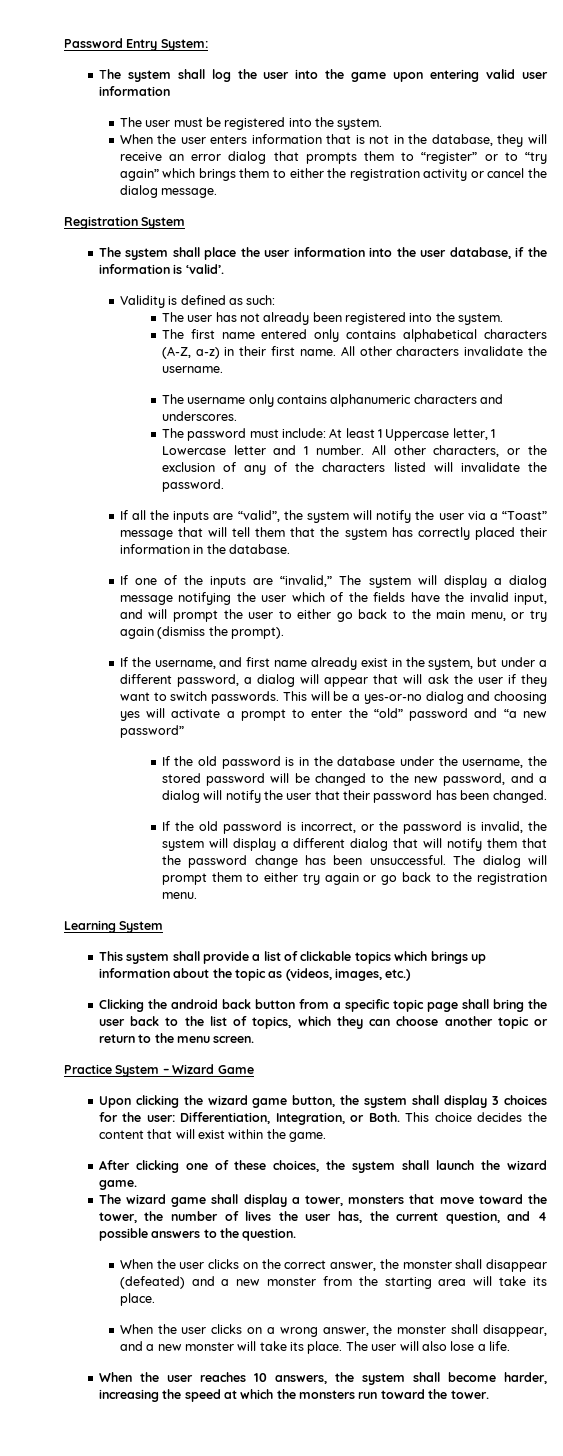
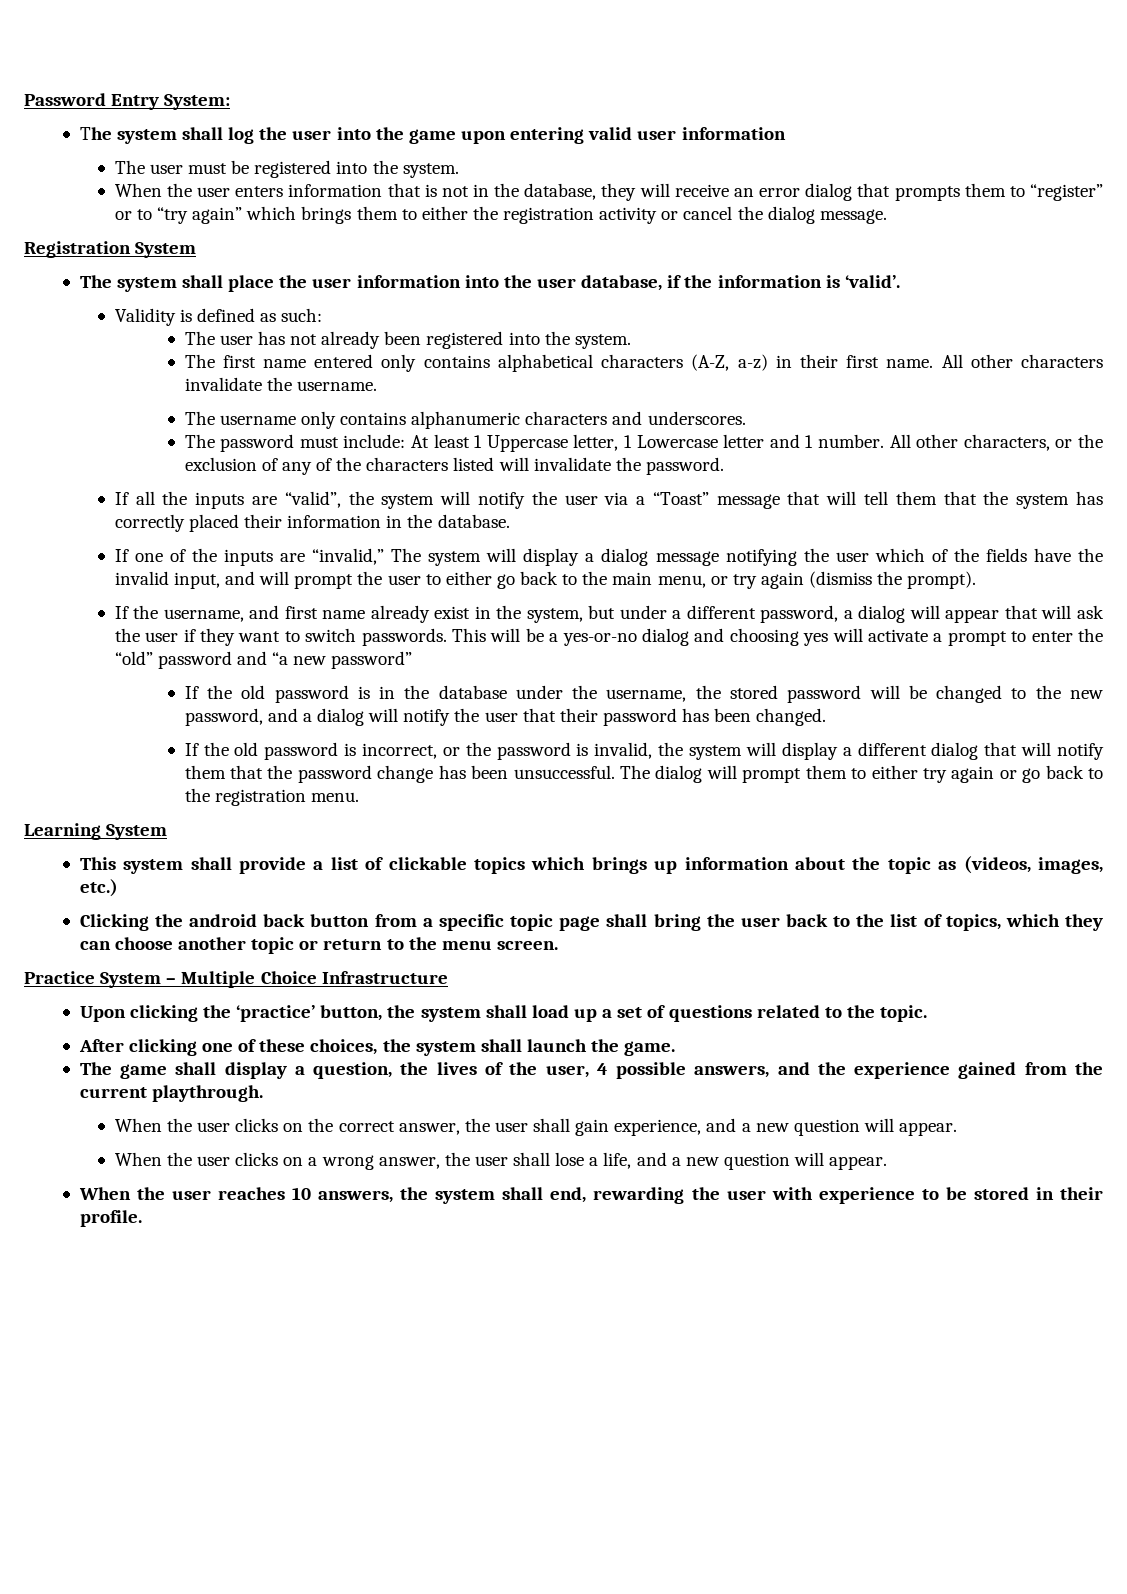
[172,1064,254,1074] Wizard Game -> [181,971,448,988] Multiple Choice Infrastructure
[207,1095,288,1108] wizard game -> [236,1005,316,1022] ‘practice’
[444,1095,547,1108] [98,1112,547,1125] [98,1129,327,1142] display 3 choices for the user: Differentiation, Integration, or Both. This choice decides the content that will exist within the game. -> [531,1005,928,1022] load up a set of questions related to the topic.
[506,1160,547,1170] wizard -> (620, 1045) none
[125,1194,166,1204] wizard -> (112, 1068) none
[304,1194,548,1206] [98,1211,548,1224] [98,1228,297,1241] tower, monsters that move toward the tower, the number of lives the user has, the current question, and 4 possible answers to the question. -> [313,1062,1103,1079] [79,1085,263,1102] question, the lives of the user, 4 possible answers, and the experience gained from the current playthrough.
[402,1259,547,1272] [119,1276,547,1289] [119,1293,155,1306] monster shall disappear (defeated) and a new monster from the starting area will take its place. -> [494,1118,958,1136] user shall gain experience, and a new question will appear.
[397,1324,547,1337] [119,1341,511,1354] monster shall disappear, and a new monster will take its place. The user will also lose a life. -> [474,1152,888,1170] user shall lose a life, and a new question will appear.
[447,1372,547,1384] [98,1389,489,1402] become harder, increasing the speed at which the monsters run toward the tower. -> [550,1187,1103,1204] [79,1210,142,1227] end, rewarding the user with experience to be stored in their profile.

